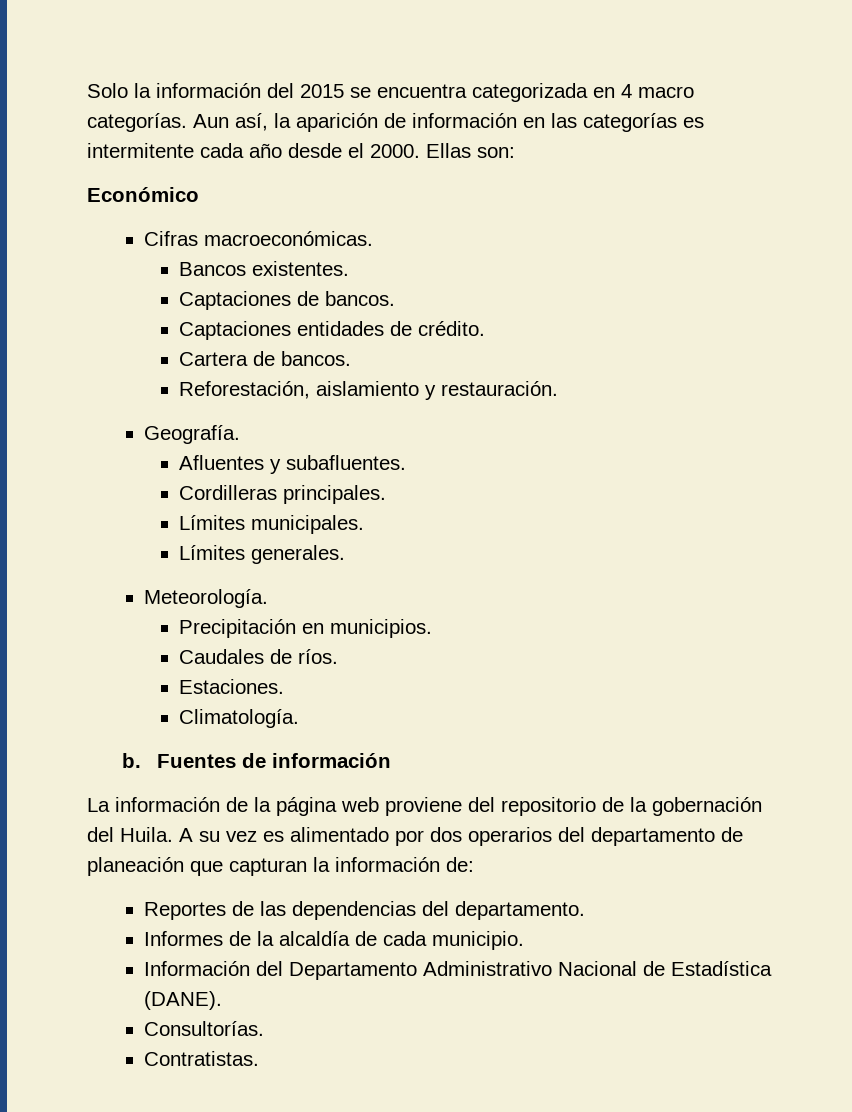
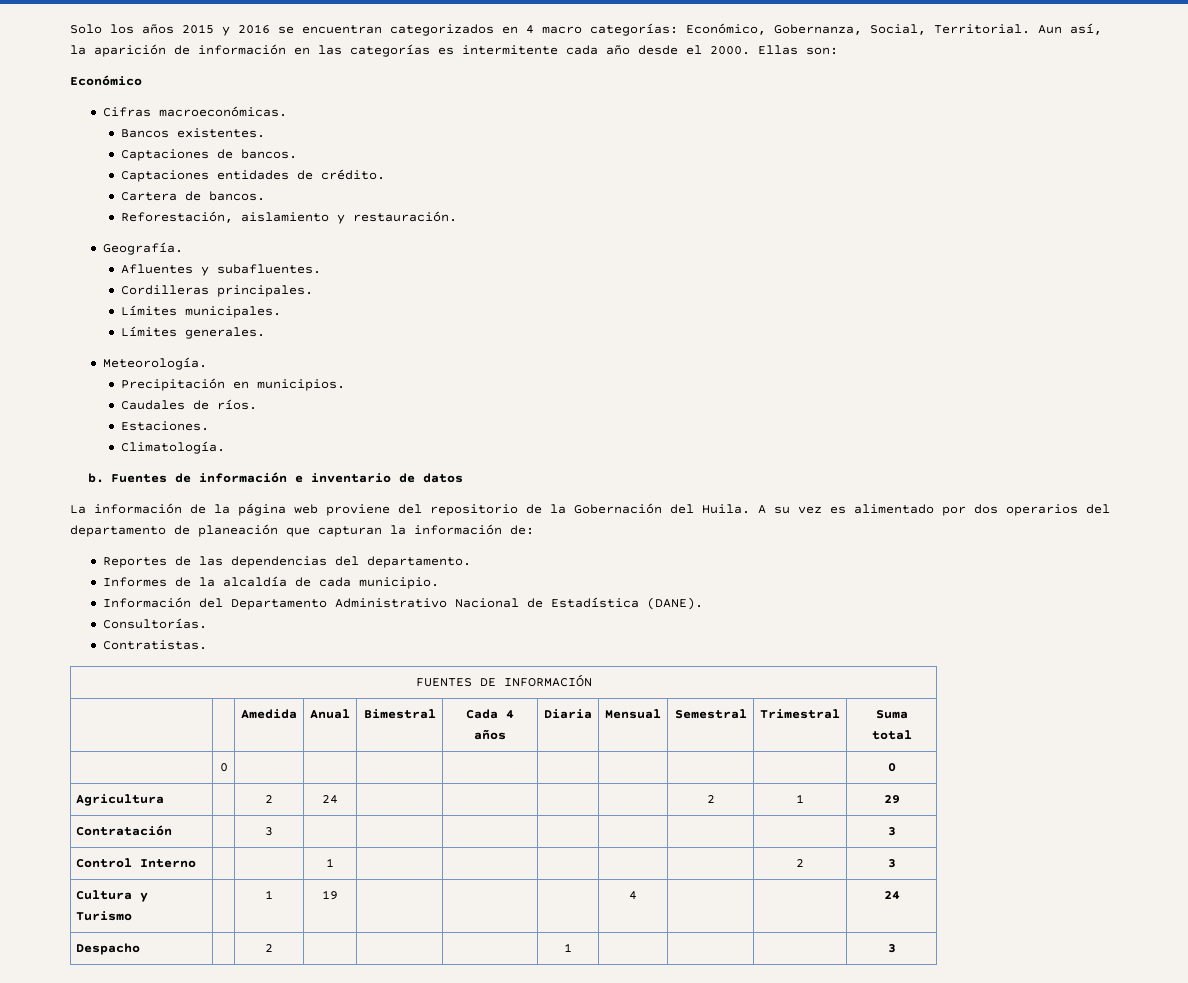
[134,83,694,102] [87,113,187,132] la información del 2015 se encuentra categorizada en 4 macro categorías. -> [110,23,1030,36] los años 2015 y 2016 se encuentran categorizados en 4 macro categorías: Económico, Gobernanza, Social, Territorial.
(391, 760) none -> [294,473,463,483] e inventario de datos
[652,797,762,816] gobernación -> [574,503,662,514] Gobernación
(260, 1058) none -> [415,674,592,687] [241,709,297,719] [310,709,350,719] [363,709,436,719] [466,709,514,719] [474,729,506,740] [544,709,592,719] [605,709,661,719] [674,709,747,719] [760,709,840,719] [875,710,908,719] [871,730,912,740] [219,763,228,772] [887,763,896,772] [76,794,165,806] [265,795,273,803] [322,795,338,804] [706,795,715,803] [796,794,804,803] [883,795,900,804] [76,825,173,836] [265,827,273,836] [887,827,896,836] [76,858,197,868] [326,858,334,867] [796,859,804,867] [887,859,896,868] [76,890,149,902] [76,911,133,921] [265,890,273,899] [322,890,338,900] [629,891,637,900] [883,891,900,899] [76,943,141,955] [265,944,273,952] [564,943,572,952] [887,944,896,953] // FUENTES DE INFORMACIÓN // | | Amedida | Anual | Bimestral | Cada 4 años | Diaria | Mensual | Semestral | Trimestral | Suma total // | 0 | | | | | | | | | 0 // Agricultura | | 2 | 24 | | | | | 2 | 1 | 29 // Contratación | | 3 | | | | | | | | 3 // Control Interno | | | 1 | | | | | | 2 | 3 // Cultura y Turismo | | 1 | 19 | | | | 4 | | | 24 // Despacho | | 2 | | | | 1 | | | | 3

